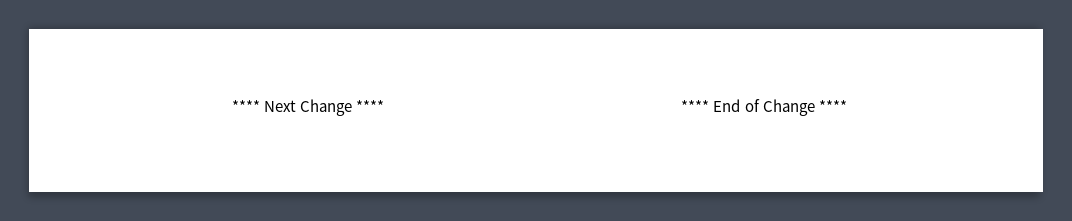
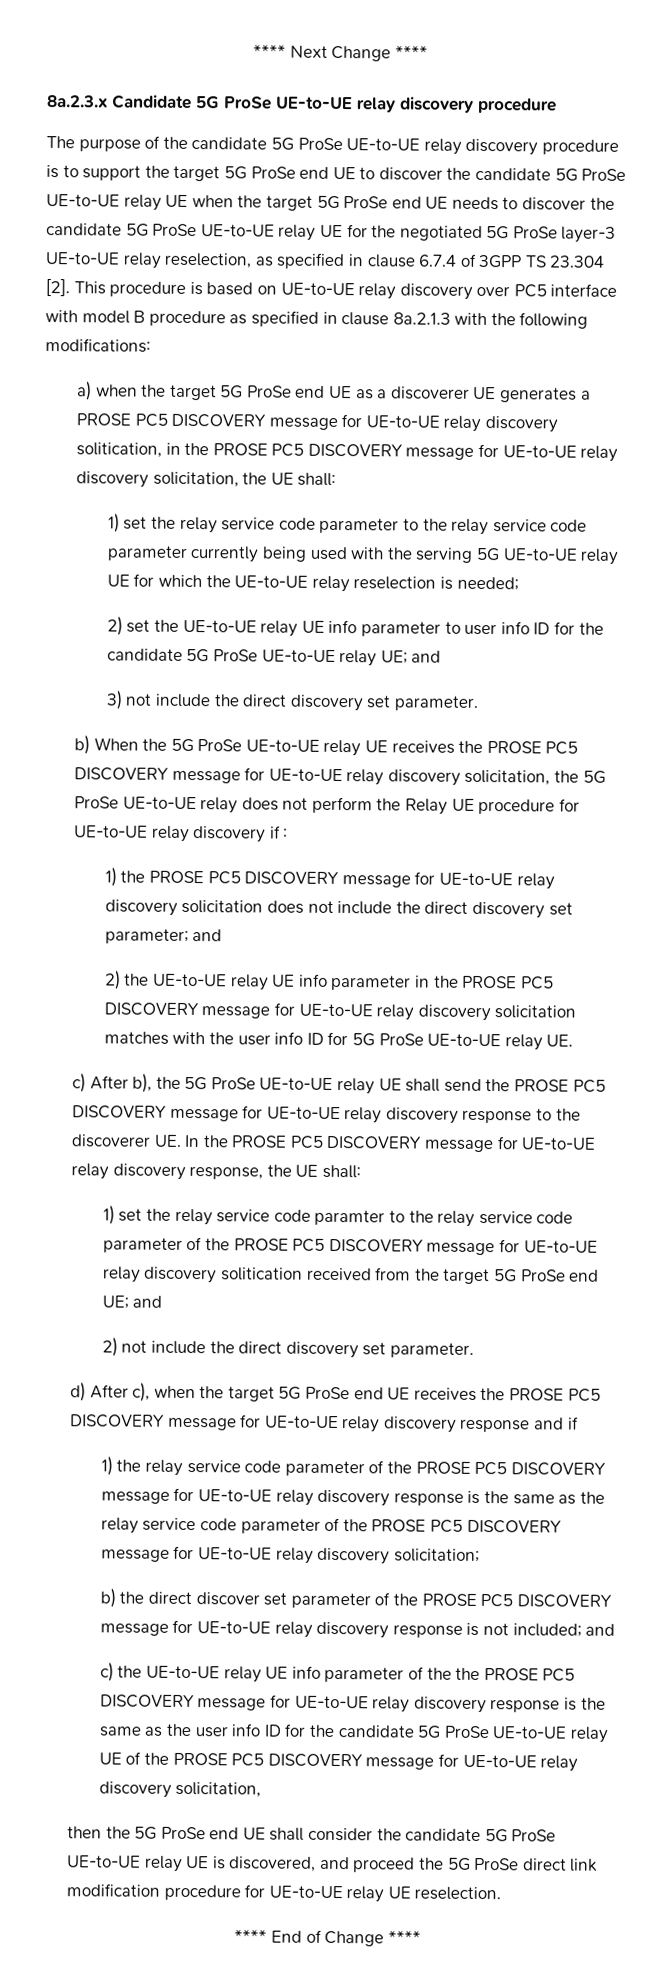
(385, 106) none -> [47,94,557,114] [46,135,619,156] [46,165,627,182] [46,194,615,211] [46,223,617,243] [45,252,606,270] [45,278,618,300] [45,310,589,329] [45,338,151,353] [76,381,591,403] [75,413,559,433] [75,442,619,462] [75,471,337,488] [107,513,588,536] [106,545,620,565] [106,573,519,593] [106,616,604,637] [106,648,442,667] [105,690,480,712] [73,735,579,757] [73,767,606,786] [73,796,580,815] [73,825,289,843] [104,867,555,890] [104,899,573,919] [104,928,223,945] [104,970,554,991] [103,1002,577,1022] [103,1031,574,1051] [71,1073,606,1095] [71,1105,581,1124] [70,1134,597,1153] [70,1163,361,1180] [102,1205,574,1227] [102,1237,598,1256] [102,1266,600,1285] [101,1295,163,1309] [101,1337,475,1359] [69,1382,601,1402] [69,1414,579,1433] [100,1456,606,1477] [100,1487,605,1507] [100,1517,562,1534] [100,1545,480,1565] [99,1588,612,1609] [99,1619,616,1639] [99,1662,576,1683] [99,1694,606,1714] [98,1723,609,1743] [98,1751,579,1772] [98,1781,262,1798] [66,1826,557,1843] [66,1855,599,1873] [65,1883,502,1903] // 8a.2.3.x Candidate 5G ProSe UE-to-UE relay discovery procedure // The purpose of the candidate 5G ProSe UE-to-UE relay discovery procedure is to support the target 5G ProSe end UE to discover the candidate 5G ProSe UE-to-UE relay UE when the target 5G ProSe end UE needs to discover the candidate 5G ProSe UE-to-UE relay UE for the negotiated 5G ProSe layer-3 UE-to-UE relay reselection, as specified in clause 6.7.4 of 3GPP TS 23.304 [2]. This procedure is based on UE-to-UE relay discovery over PC5 interface with model B procedure as specified in clause 8a.2.1.3 with the following modifications: // a) when the target 5G ProSe end UE as a discoverer UE generates a PROSE PC5 DISCOVERY message for UE-to-UE relay discovery solitication, in the PROSE PC5 DISCOVERY message for UE-to-UE relay discovery solicitation, the UE shall: // 1) set the relay service code parameter to the relay service code parameter currently being used with the serving 5G UE-to-UE relay UE for which the UE-to-UE relay reselection is needed; // 2) set the UE-to-UE relay UE info parameter to user info ID for the candidate 5G ProSe UE-to-UE relay UE; and // 3) not include the direct discovery set parameter. // b) When the 5G ProSe UE-to-UE relay UE receives the PROSE PC5 DISCOVERY message for UE-to-UE relay discovery solicitation, the 5G ProSe UE-to-UE relay does not perform the Relay UE procedure for UE-to-UE relay discovery if : // 1) the PROSE PC5 DISCOVERY message for UE-to-UE relay discovery solicitation does not include the direct discovery set parameter; and // 2) the UE-to-UE relay UE info parameter in the PROSE PC5 DISCOVERY message for UE-to-UE relay discovery solicitation matches with the user info ID for 5G ProSe UE-to-UE relay UE. // c) After b), the 5G ProSe UE-to-UE relay UE shall send the PROSE PC5 DISCOVERY message for UE-to-UE relay discovery response to the discoverer UE. In the PROSE PC5 DISCOVERY message for UE-to-UE relay discovery response, the UE shall: // 1) set the relay service code paramter to the relay service code parameter of the PROSE PC5 DISCOVERY message for UE-to-UE relay discovery solitication received from the target 5G ProSe end UE; and // 2) not include the direct discovery set parameter. // d) After c), when the target 5G ProSe end UE receives the PROSE PC5 DISCOVERY message for UE-to-UE relay discovery response and if // 1) the relay service code parameter of the PROSE PC5 DISCOVERY message for UE-to-UE relay discovery response is the same as the relay service code parameter of the PROSE PC5 DISCOVERY message for UE-to-UE relay discovery solicitation; // b) the direct discover set parameter of the PROSE PC5 DISCOVERY message for UE-to-UE relay discovery response is not included; and // c) the UE-to-UE relay UE info parameter of the the PROSE PC5 DISCOVERY message for UE-to-UE relay discovery response is the same as the user info ID for the candidate 5G ProSe UE-to-UE relay UE of the PROSE PC5 DISCOVERY message for UE-to-UE relay discovery solicitation, // then the 5G ProSe end UE shall consider the candidate 5G ProSe UE-to-UE relay UE is discovered, and proceed the 5G ProSe direct link modification procedure for UE-to-UE relay UE reselection.

